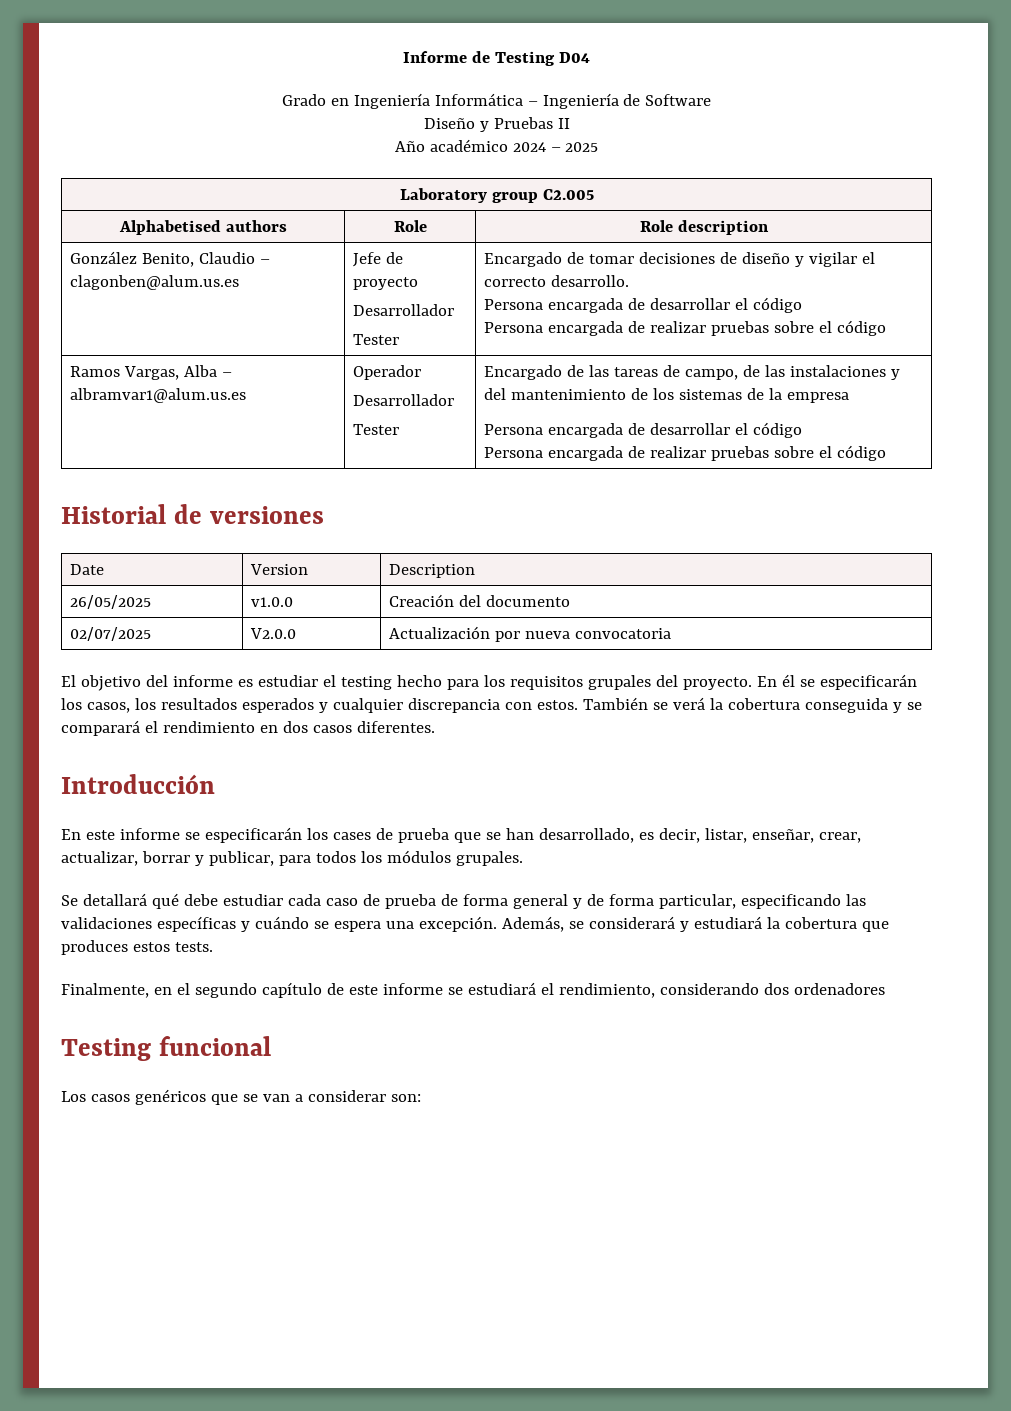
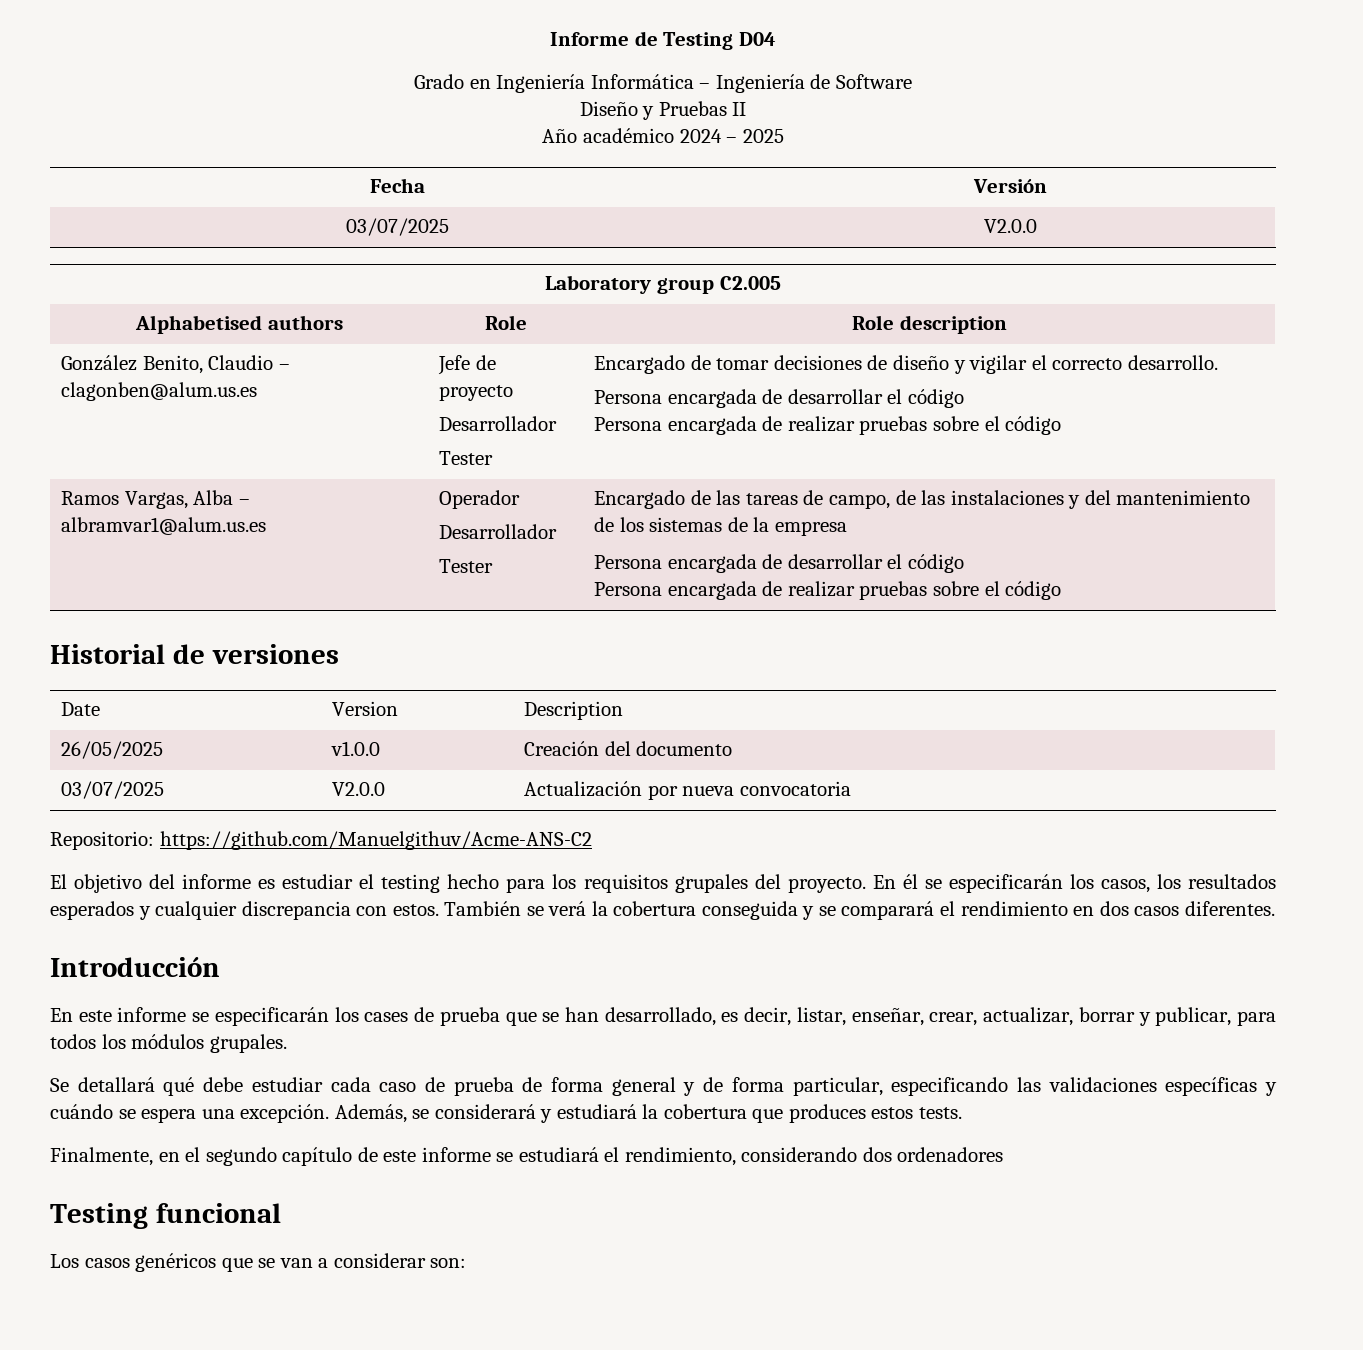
(599, 147) none -> [370,178,425,193] [972,179,1047,193] [346,218,449,236] [983,219,1037,233] // Fecha | Versión // 03/07/2025 | V2.0.0
[70,627,152,641] 02/07/2025 -> [61,781,165,799] 03/07/2025
(672, 633) none -> [50,831,592,850] // Repositorio: https://github.com/Manuelgithuv/Acme-ANS-C2

